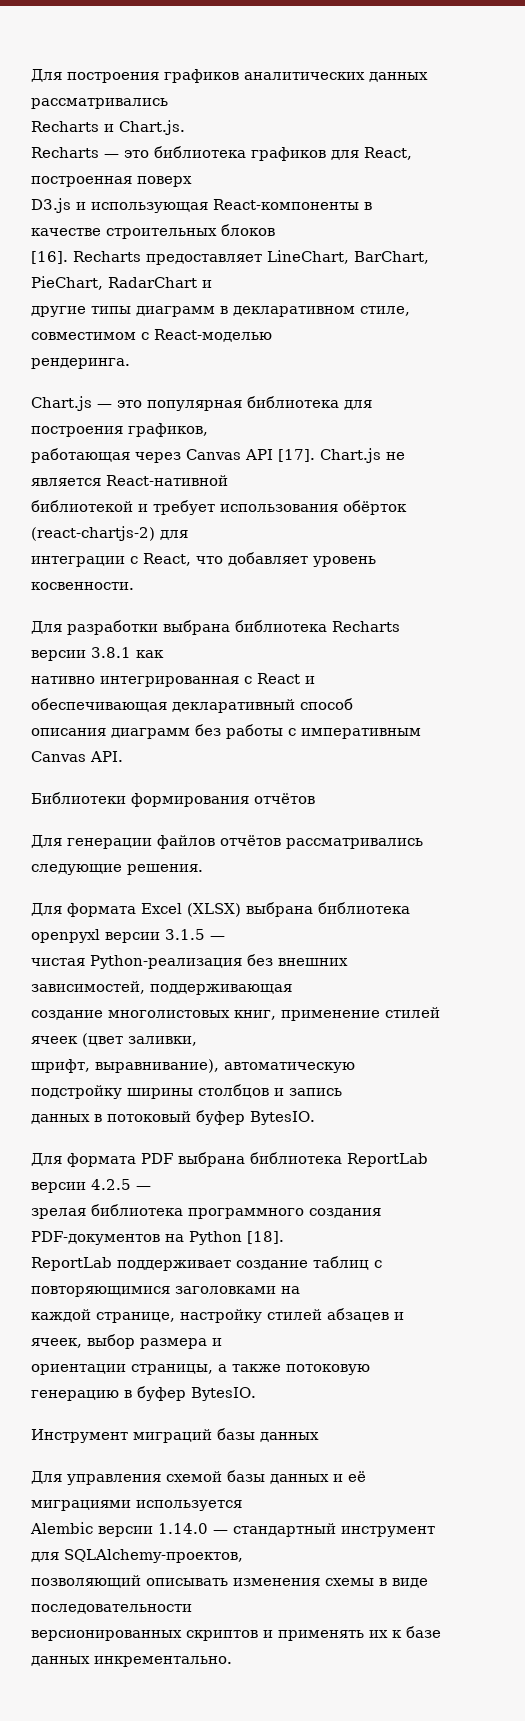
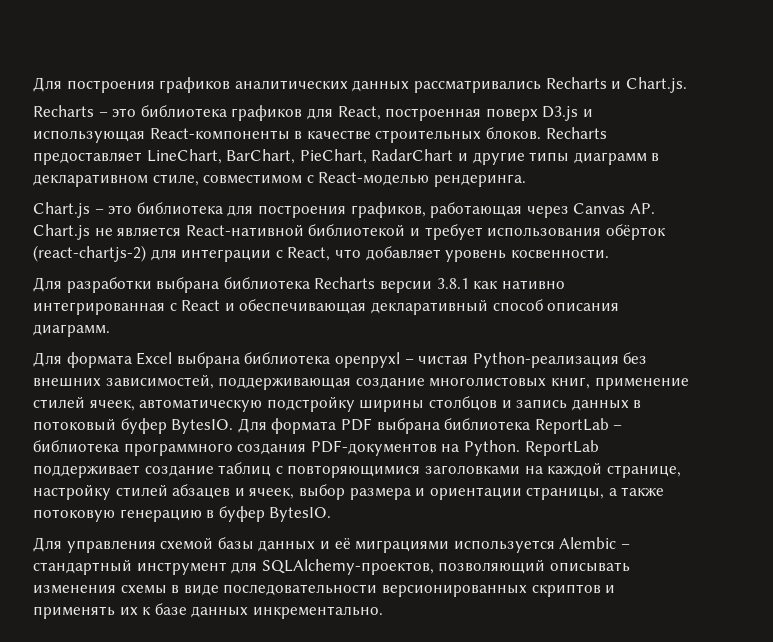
(168, 103) // -> (541, 86) none
[104,154,119,158] — -> [98,112,108,117] –
(192, 181) // -> (538, 114) none
[221,224,275,236] [31,251,68,264] блоков // [16]. -> [485,127,541,140] блоков.
(212, 284) // -> (468, 157) none
(272, 335) // -> (430, 179) none
[97,400,242,411] — это популярная -> [94,205,133,214] – это
(208, 430) // -> (426, 210) none
[245,449,315,462] API [17]. -> [629,203,655,214] AP.
(228, 480) // -> (304, 230) none
(188, 535) // -> (177, 255) none
(164, 654) // -> (499, 285) none
[31,724,421,739] [31,751,123,762] [31,792,315,807] [31,835,423,849] [31,864,203,875] // описания диаграмм без работы с императивным Canvas API. // Библиотеки формирования отчётов // Для генерации файлов отчётов рассматривались следующие решения. -> [547,302,620,311] [33,324,110,337] описания диаграмм.
[187,903,241,917] (XLSX) -> (173, 358) none
[105,929,225,943] версии 3.1.5 — // -> [404,359,414,364] –
(292, 989) // -> (352, 383) none
[31,1033,197,1047] [31,1059,219,1073] ячеек (цвет заливки, // шрифт, выравнивание), -> [89,400,135,411] ячеек,
(342, 1092) // -> (568, 404) none
(315, 1118) // -> (234, 426) none
[31,1179,151,1193] [31,1208,86,1219] версии 4.2.5 — // зрелая -> [613,425,623,430] –
[189,1231,284,1245] Python [18]. // -> [463,440,520,456] Python.
(300, 1290) // -> (543, 470) none
(222, 1342) // -> (426, 492) none
[31,1428,319,1443] // Инструмент миграций базы данных -> (332, 514) none
[30,1522,228,1537] // Alembic версии 1.14.0 — -> [559,537,630,549] Alembic –
(243, 1556) // -> (434, 567) none
(192, 1609) // -> (378, 590) none

